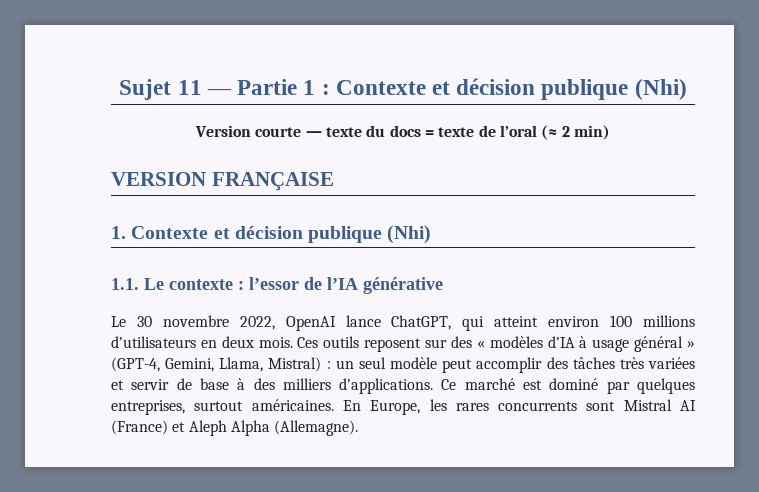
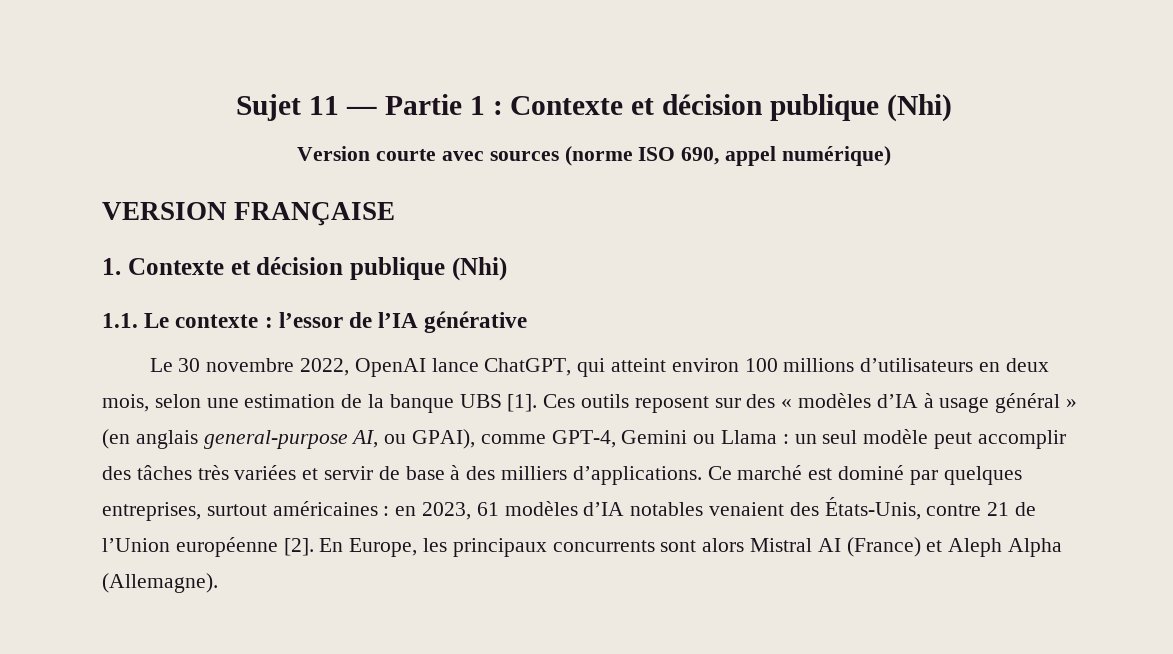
[305,125,610,140] — texte du docs = texte de l’oral (≈ 2 min) -> [441,146,891,166] avec sources (norme ISO 690, appel numérique)
[258,337,293,348] mois. -> [102,394,538,413] mois, selon une estimation de la banque UBS [1].
[111,357,322,372] (GPT-4, Gemini, Llama, Mistral) -> [102,429,778,449] (en anglais general-purpose AI, ou GPAI), comme GPT-4, Gemini ou Llama
[251,399,334,411] américaines. -> [272,497,1037,520] [102,537,314,557] américaines : en 2023, 61 modèles d’IA notables venaient des États-Unis, contre 21 de l’Union européenne [2].
[455,403,489,411] rares -> [452,538,547,557] principaux
(616, 406) none -> [702,538,745,552] alors

